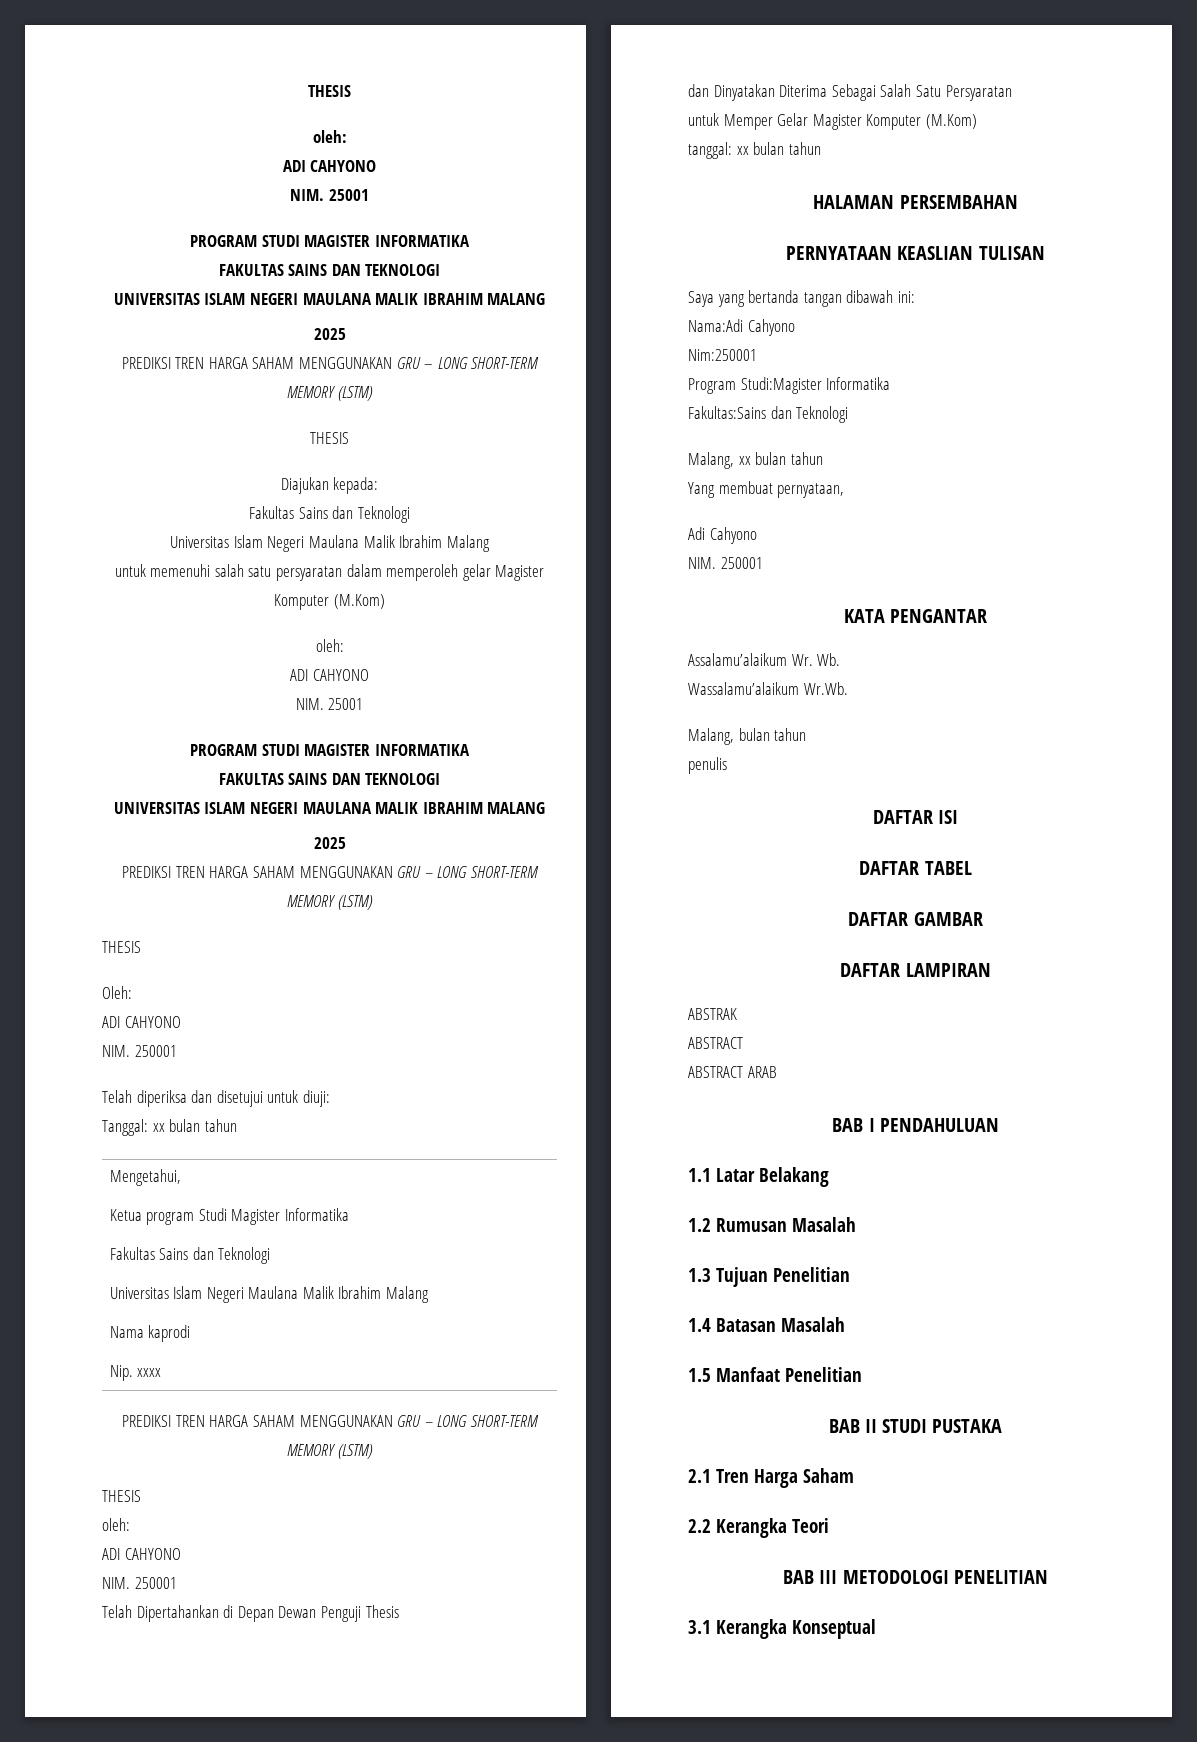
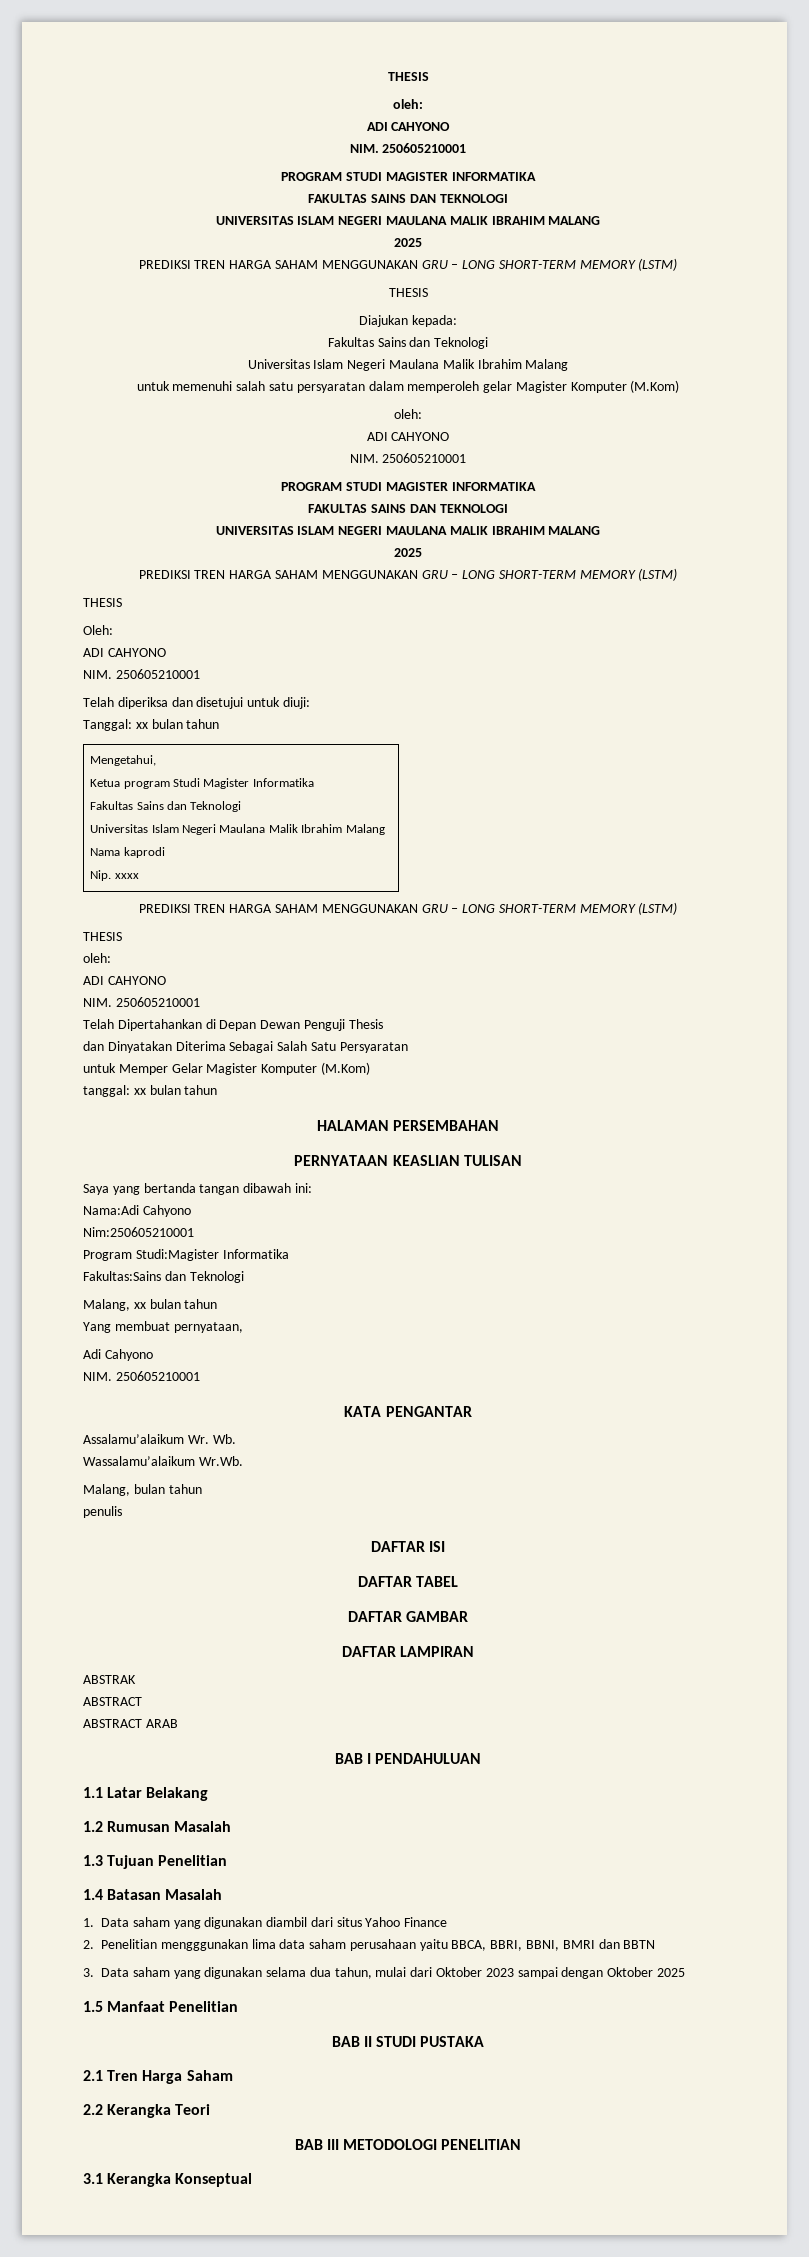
[308,85,351,97] [312,130,347,143] [282,160,377,172] [290,189,369,201] THESIS // oleh: // ADI CAHYONO // NIM. 25001 -> [387,72,429,81] [393,99,423,109] [366,122,451,131] [349,143,467,153] THESIS // oleh: // ADI CAHYONO // NIM. 250605210001
[328,698,364,710] 25001 -> [382,453,467,463] 250605210001
[134,1045,177,1057] 250001 -> [115,669,200,679] 250605210001
[134,1577,177,1589] 250001 -> [115,997,200,1007] 250605210001
[688,349,757,361] Nim:250001 -> [83,1227,194,1237] Nim:250605210001
[720,557,763,569] 250001 -> [115,1371,200,1381] 250605210001
(845, 1324) none -> [83,1917,448,1929] [83,1939,656,1951] [83,1967,685,1979] // 1. Data saham yang digunakan diambil dari situs Yahoo Finance // 2. Penelitian mengggunakan lima data saham perusahaan yaitu BBCA, BBRI, BBNI, BMRI dan BBTN // 3. Data saham yang digunakan selama dua tahun, mulai dari Oktober 2023 sampai dengan Oktober 2025

